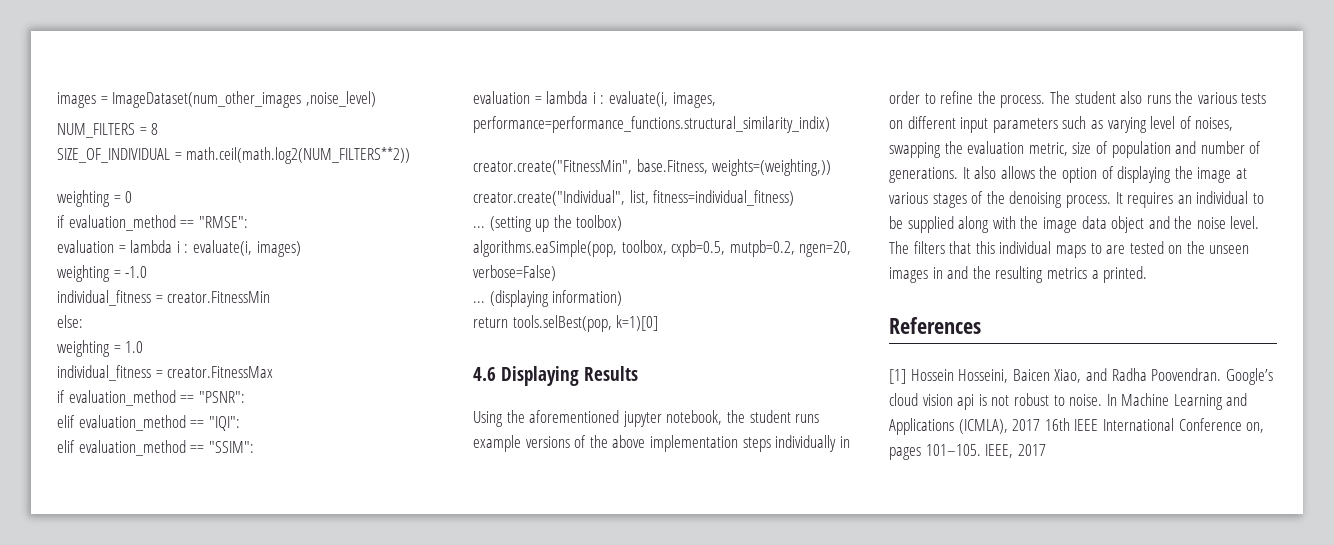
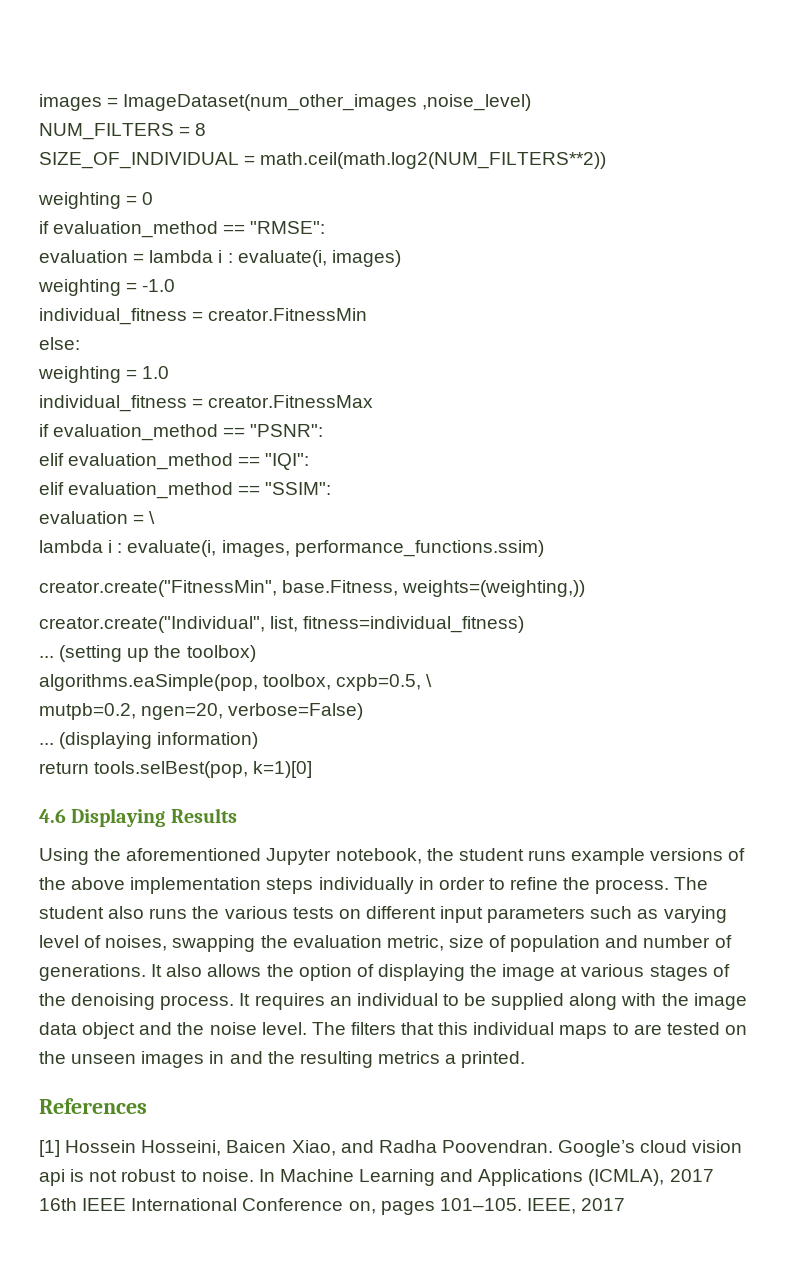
(542, 100) none -> [149,511,156,524] \ //
[473,116,830,133] performance=performance_functions.structural_similarity_indix) -> [294,540,544,557] performance_functions.ssim)
(726, 248) none -> [426,674,433,687] \ //
[622,411,662,427] jupyter -> [266,848,332,865] Jupyter

